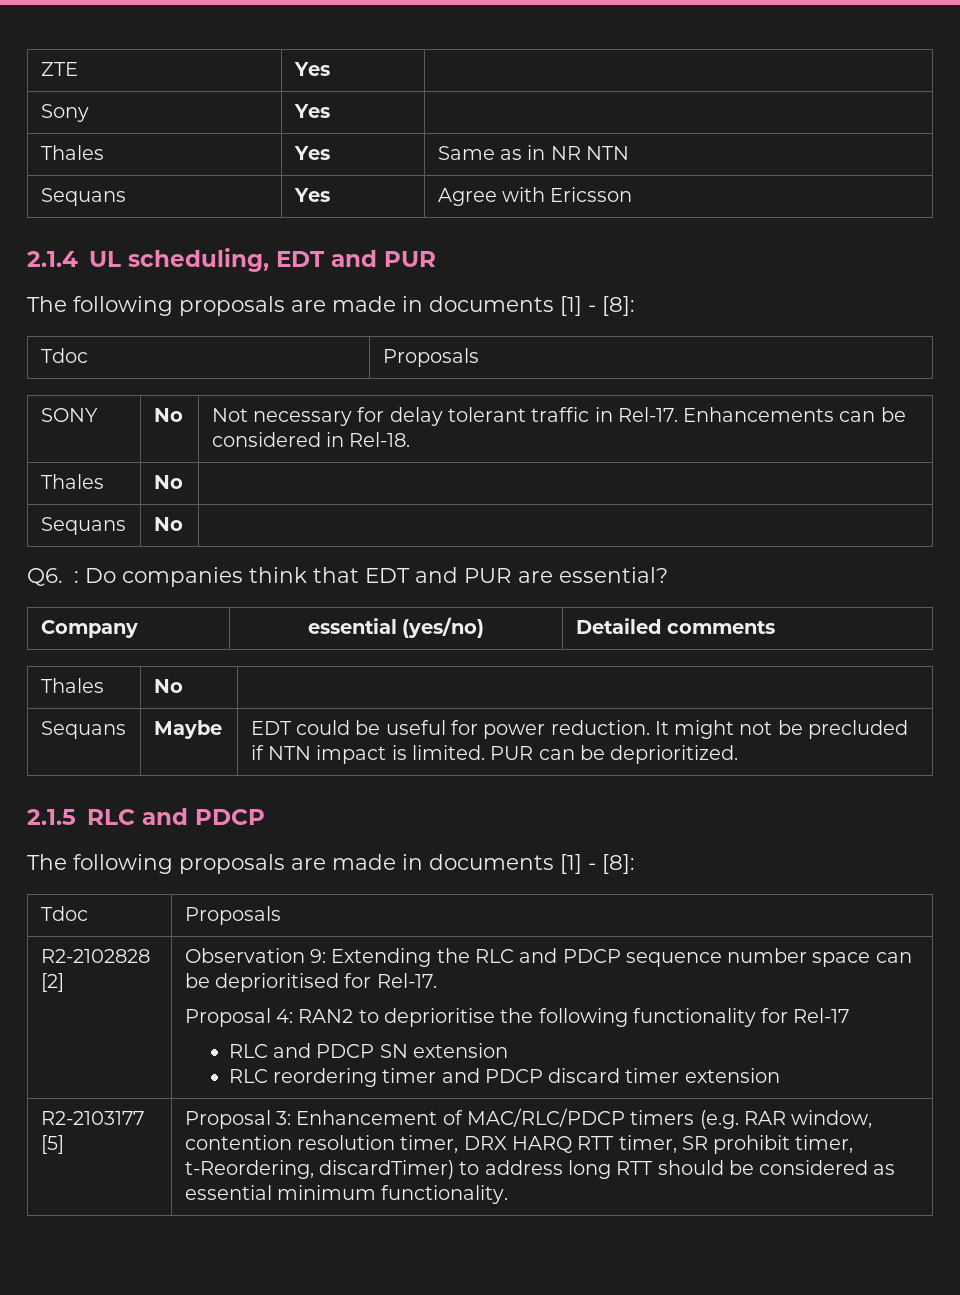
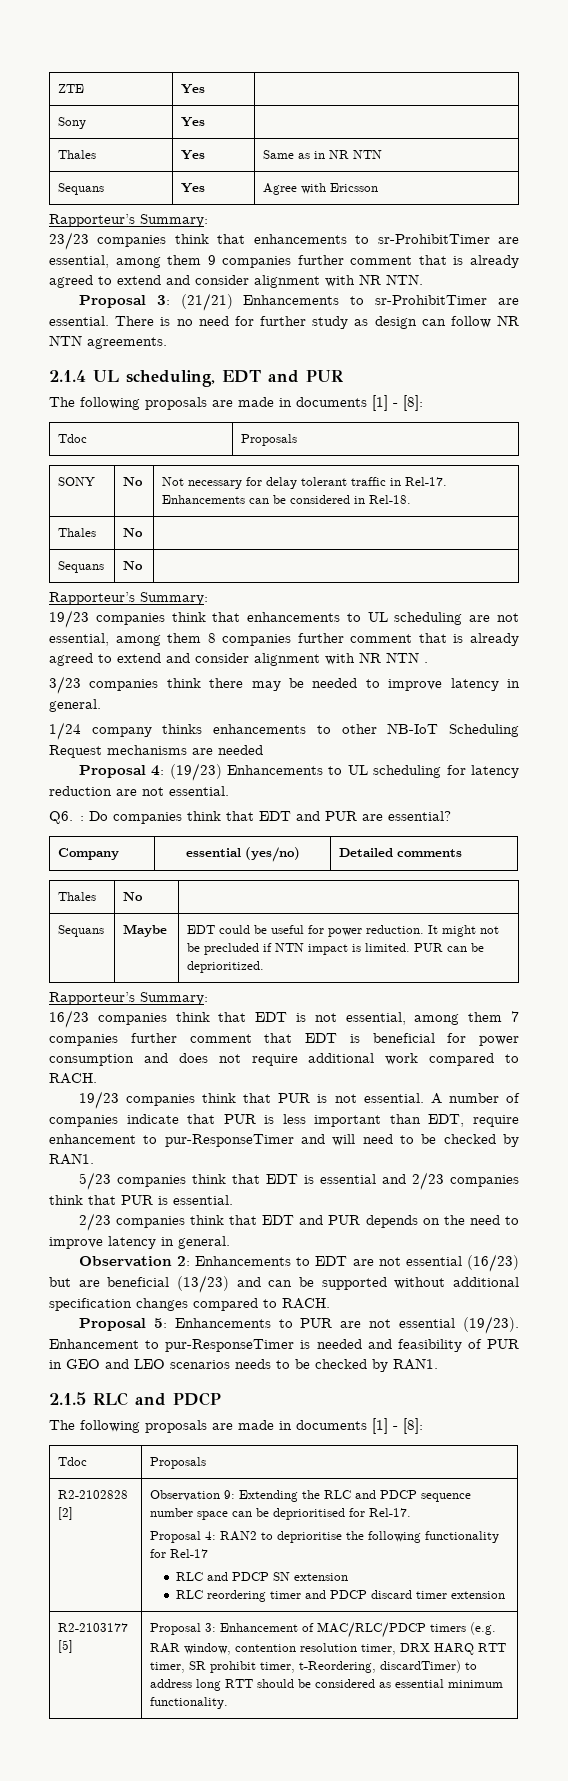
(633, 194) none -> [49,214,208,227] [49,232,519,250] [49,255,519,268] [49,274,423,288] [78,293,519,311] [49,315,520,329] [49,335,167,349] // Rapporteur’s Summary: // 23/23 companies think that enhancements to sr-ProhibitTimer are essential, among them 9 companies further comment that is already agreed to extend and consider alignment with NR NTN. // Proposal 3: (21/21) Enhancements to sr-ProhibitTimer are essential. There is no need for further study as design can follow NR NTN agreements.
(183, 524) none -> [49,592,208,605] [49,610,519,628] [49,633,519,646] [49,652,428,666] [49,676,520,694] [49,699,101,712] [49,722,519,740] [49,745,263,758] [78,763,520,781] [49,786,229,796] // Rapporteur’s Summary: // 19/23 companies think that enhancements to UL scheduling are not essential, among them 8 companies further comment that is already agreed to extend and consider alignment with NR NTN . // 3/23 companies think there may be needed to improve latency in general. // 1/24 company thinks enhancements to other NB-IoT Scheduling Request mechanisms are needed // Proposal 4: (19/23) Enhancements to UL scheduling for latency reduction are not essential.
(739, 754) none -> [49,992,208,1005] [49,1010,519,1028] [49,1033,519,1046] [49,1053,519,1066] [49,1073,97,1084] [78,1091,521,1109] [49,1114,519,1127] [49,1134,519,1147] [49,1153,94,1165] [78,1172,519,1190] [49,1195,233,1205] [78,1213,519,1231] [49,1236,230,1249] [78,1254,520,1272] [49,1275,519,1293] [49,1298,330,1311] [78,1316,520,1334] [49,1339,519,1352] [49,1358,438,1372] // Rapporteur’s Summary: // 16/23 companies think that EDT is not essential, among them 7 companies further comment that EDT is beneficial for power consumption and does not require additional work compared to RACH. // 19/23 companies think that PUR is not essential. A number of companies indicate that PUR is less important than EDT, require enhancement to pur-ResponseTimer and will need to be checked by RAN1. // 5/23 companies think that EDT is essential and 2/23 companies think that PUR is essential. // 2/23 companies think that EDT and PUR depends on the need to improve latency in general. // Observation 2: Enhancements to EDT are not essential (16/23) but are beneficial (13/23) and can be supported without additional specification changes compared to RACH. // Proposal 5: Enhancements to PUR are not essential (19/23). Enhancement to pur-ResponseTimer is needed and feasibility of PUR in GEO and LEO scenarios needs to be checked by RAN1.

